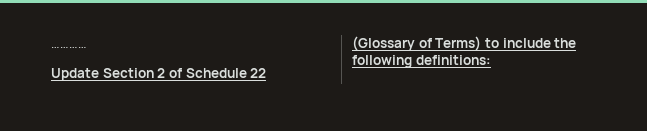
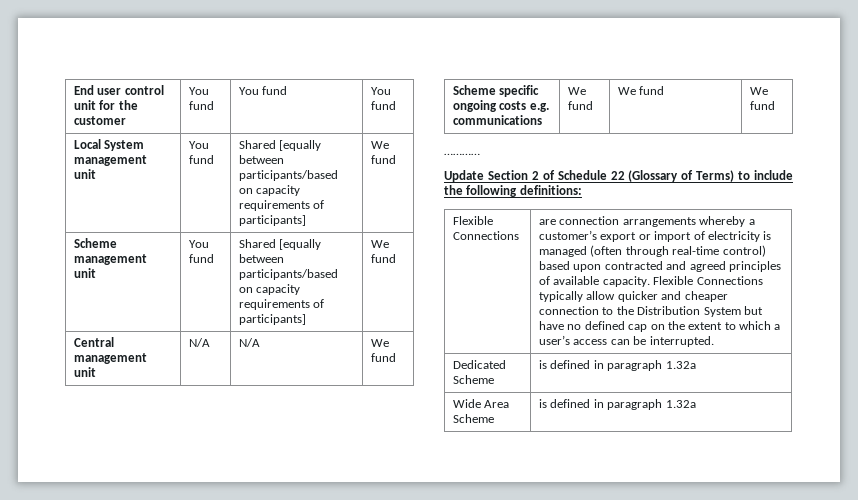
(51, 47) none -> [74,85,164,95] [74,100,138,110] [74,116,127,125] [189,87,210,95] [189,101,215,110] [239,86,288,95] [371,87,392,95] [371,101,397,110] [74,139,145,151] [74,155,148,166] [74,169,97,179] [189,141,210,149] [189,155,215,164] [239,140,322,151] [239,155,285,164] [239,170,339,181] [239,185,301,196] [239,200,325,211] [239,215,307,226] [371,141,390,149] [371,155,397,164] [74,238,118,248] [74,254,148,265] [74,268,97,278] [189,240,210,248] [189,254,215,263] [239,239,322,250] [239,254,285,263] [239,269,339,280] [239,284,301,295] [239,299,325,310] [239,314,307,325] [371,240,390,248] [371,254,397,263] [74,337,115,347] [74,353,148,364] [74,367,97,377] [189,338,211,347] [239,338,261,347] [371,339,390,347] [371,353,397,362] [453,85,540,97] [453,100,549,112] [453,115,543,125] [568,87,587,95] [568,101,594,110] [618,86,665,95] [750,87,769,95] [750,101,776,110] End user control unit for the customer | You fund | You fund | You fund // Local System management unit | You fund | Shared [equally between participants/based on capacity requirements of participants] | We fund // Scheme management unit | You fund | Shared [equally between participants/based on capacity requirements of participants] | We fund // Central management unit | N/A | N/A | We fund // Scheme specific ongoing costs e.g. communications | We fund | We fund | We fund //
(491, 60) none -> [453,216,494,225] [453,231,520,240] [539,216,755,227] [539,230,772,242] [539,245,766,257] [539,261,781,272] [539,276,763,287] [539,291,728,302] [539,306,763,317] [539,321,781,332] [539,335,714,347] [453,360,507,369] [453,375,495,384] [539,360,696,371] [453,399,510,408] [453,414,495,423] [539,399,696,410] // Flexible Connections | are connection arrangements whereby a customer’s export or import of electricity is managed (often through real-time control) based upon contracted and agreed principles of available capacity. Flexible Connections typically allow quicker and cheaper connection to the Distribution System but have no defined cap on the extent to which a user’s access can be interrupted. // Dedicated Scheme | is defined in paragraph 1.32a // Wide Area Scheme | is defined in paragraph 1.32a

